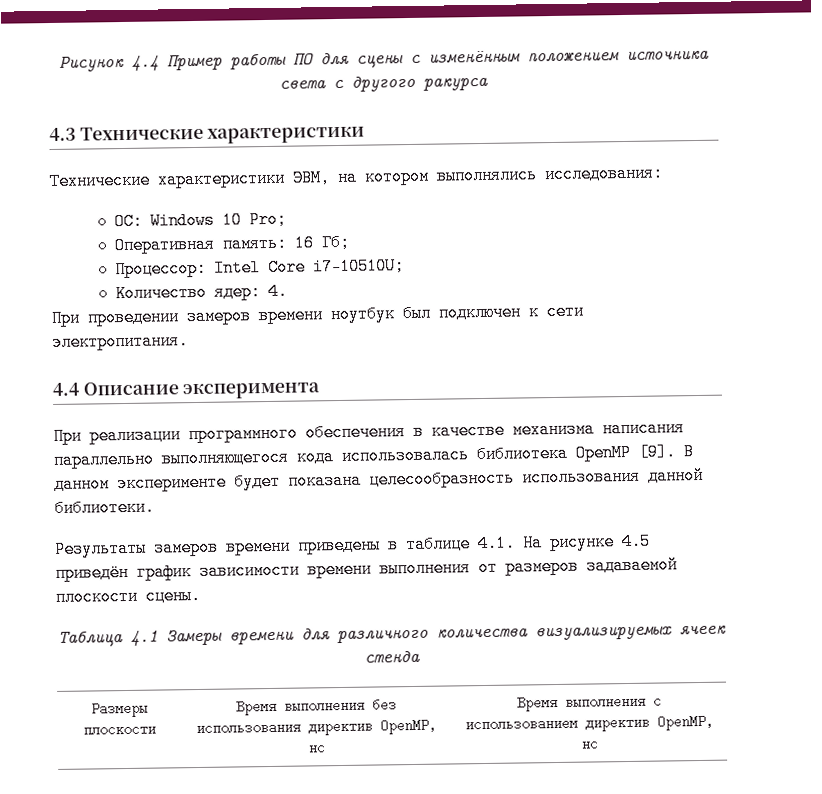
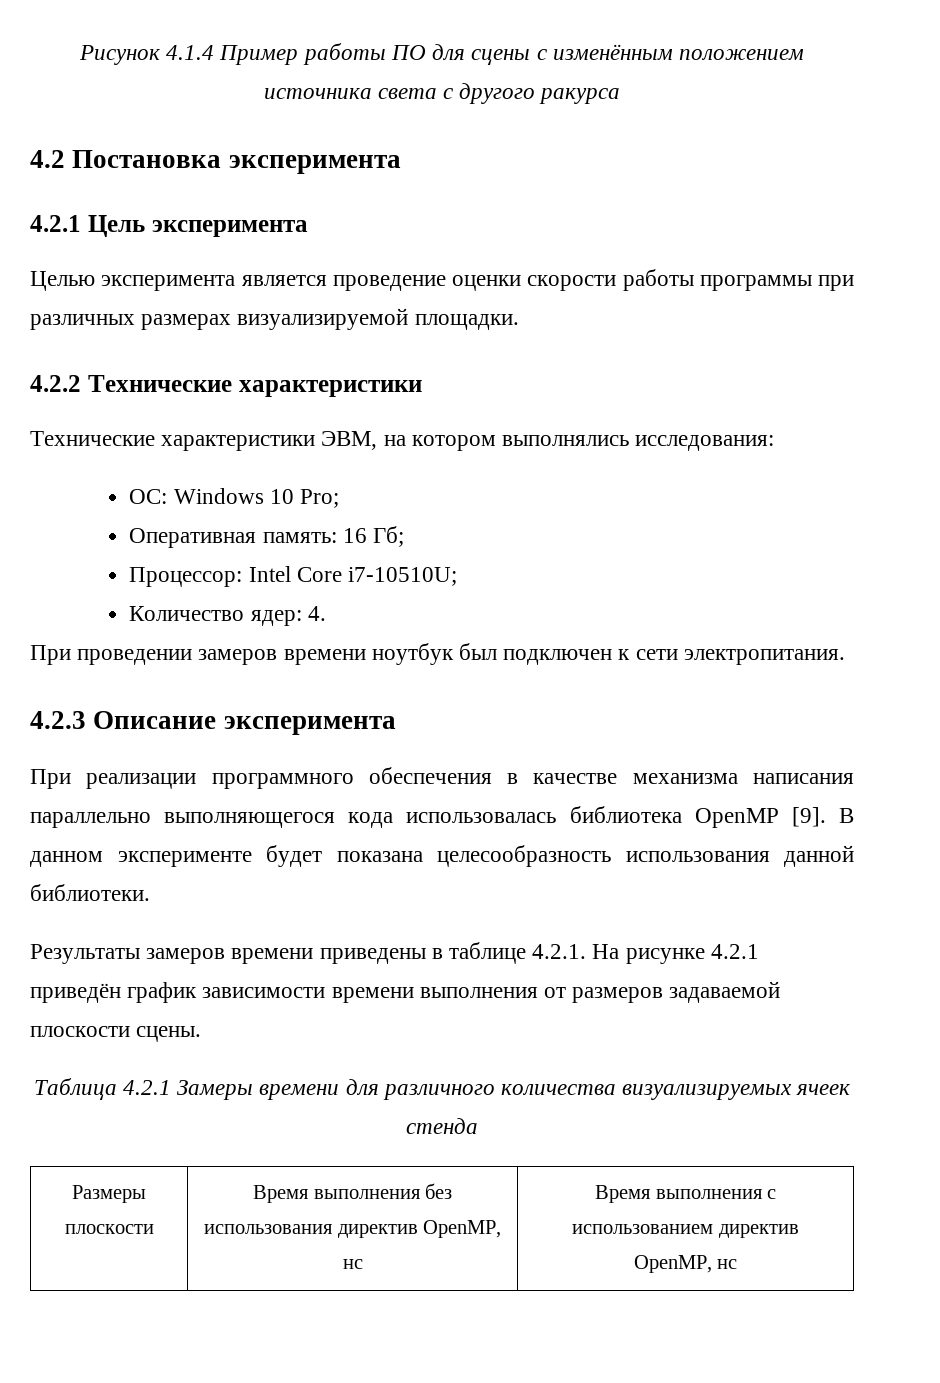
[130,55,159,72] 4.4 -> [166,45,215,60] 4.1.4
[49,127,76,142] 4.3 -> [30,150,401,174] [30,215,308,237] [30,269,854,291] [30,308,519,330] [30,375,81,392] 4.2 Постановка эксперимента // 4.2.1 Цель эксперимента // Целью эксперимента является проведение оценки скорости работы программы при различных размерах визуализируемой площадки. // 4.2.2
[52,382,79,396] 4.4 -> [30,711,86,729] 4.2.3
[477,534,516,553] 4.1. -> [532,944,587,959] 4.2.1.
[621,532,651,551] 4.5 -> [710,944,759,959] 4.2.1
[129,630,158,647] 4.1 -> [122,1080,171,1095] 4.2.1

